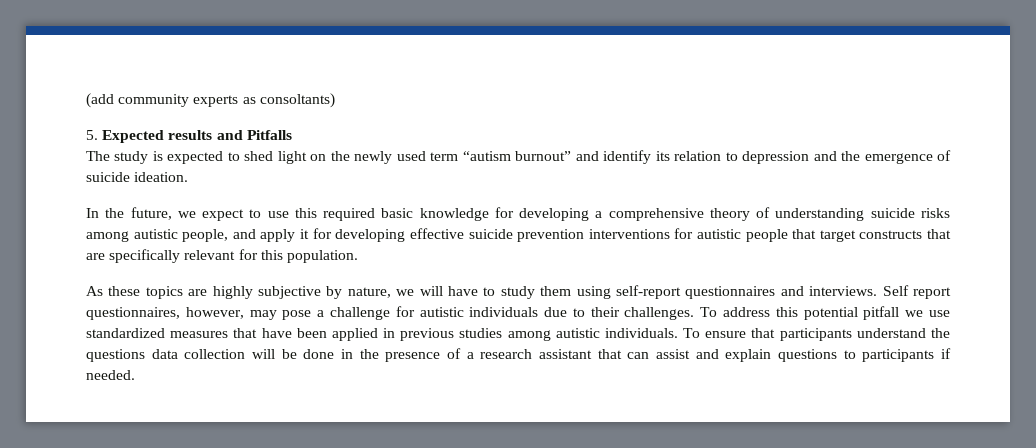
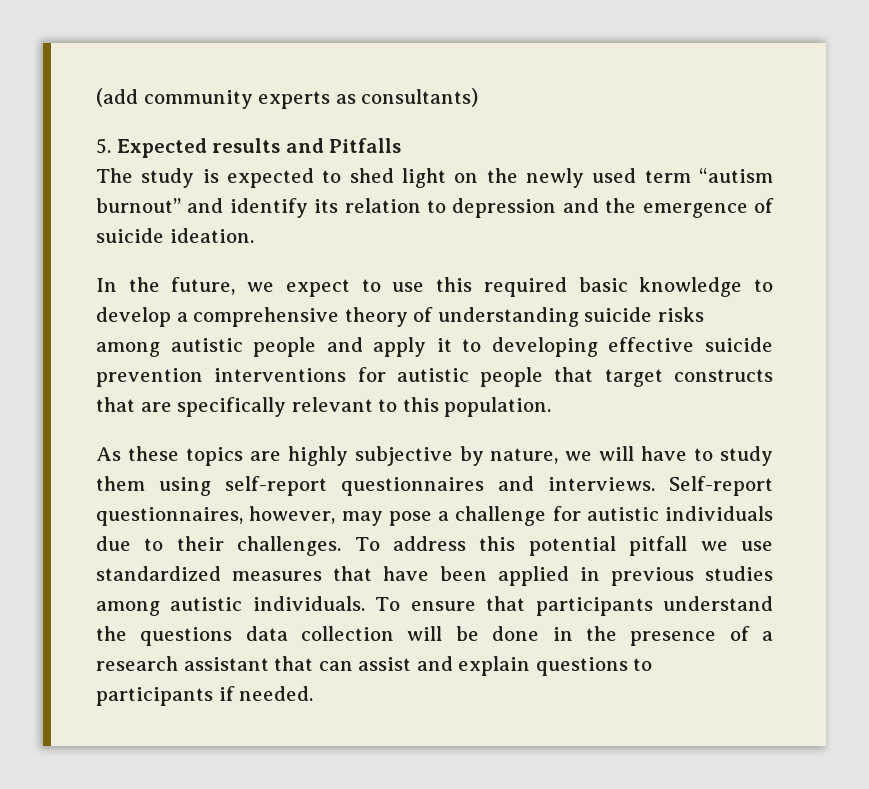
[259,93,335,108] consoltants) -> [361,88,479,107] consultants)
[494,207,590,221] for developing -> [754,279,774,292] [96,307,171,327] to develop
[182,229,229,242] people, -> [253,337,317,357] people
[312,228,332,239] for -> [462,339,482,352] to
[238,249,258,260] for -> [378,399,398,412] to
[882,285,951,299] Self report -> [669,476,773,496] Self-report

